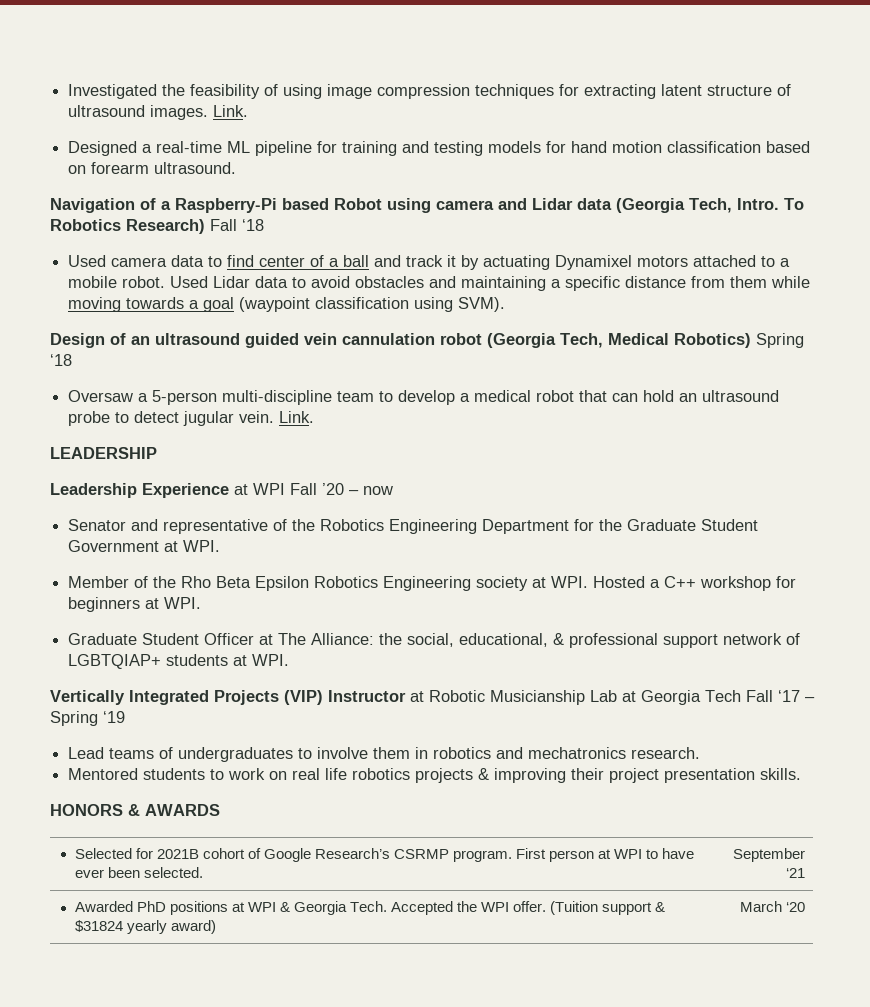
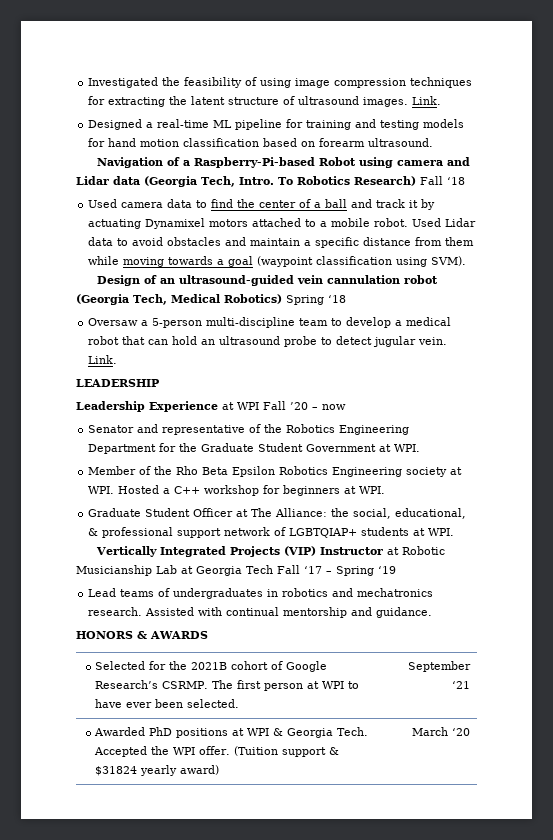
(657, 91) none -> [169,96,188,105] the
[175,198,329,213] Raspberry-Pi based -> [193,157,315,168] Raspberry-Pi-based
(255, 261) none -> [237,199,256,208] the
[461,276,547,291] maintaining -> [250,238,301,246] maintain
[155,333,299,348] ultrasound guided -> [178,275,294,286] ultrasound-guided
[298,747,411,759] to involve them -> (264, 593) none
[68,768,802,783] // Mentored students to work on real life robotics projects & improving their project presentation skills. -> [145,607,433,618] Assisted with continual mentorship and guidance.
(153, 853) none -> [169,661,188,670] the
[393,848,546,862] CSRMP program. First -> [162,680,262,689] CSRMP. The first

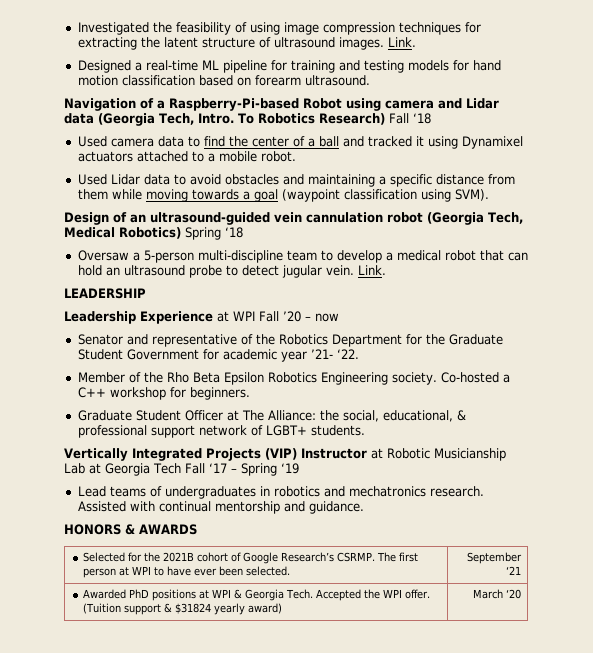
[376,199,436,210] [88,218,249,229] track it by actuating Dynamixel motors -> [367,136,523,149] [77,151,133,162] tracked it using Dynamixel actuators
(409, 222) none -> (296, 156) //
[250,238,301,246] maintain -> [307,174,375,187] maintaining
[339,425,410,435] Engineering -> (328, 339) none
[379,444,421,452] at WPI. -> [202,349,359,362] for academic year ’21- ‘22.
[406,467,463,477] [88,485,160,494] society at WPI. Hosted -> [391,372,499,385] society. Co-hosted
[283,485,386,496] beginners at WPI. -> [189,387,250,400] beginners.
[289,527,455,538] LGBTQIAP+ students at WPI. -> [265,425,365,436] LGBT+ students.

